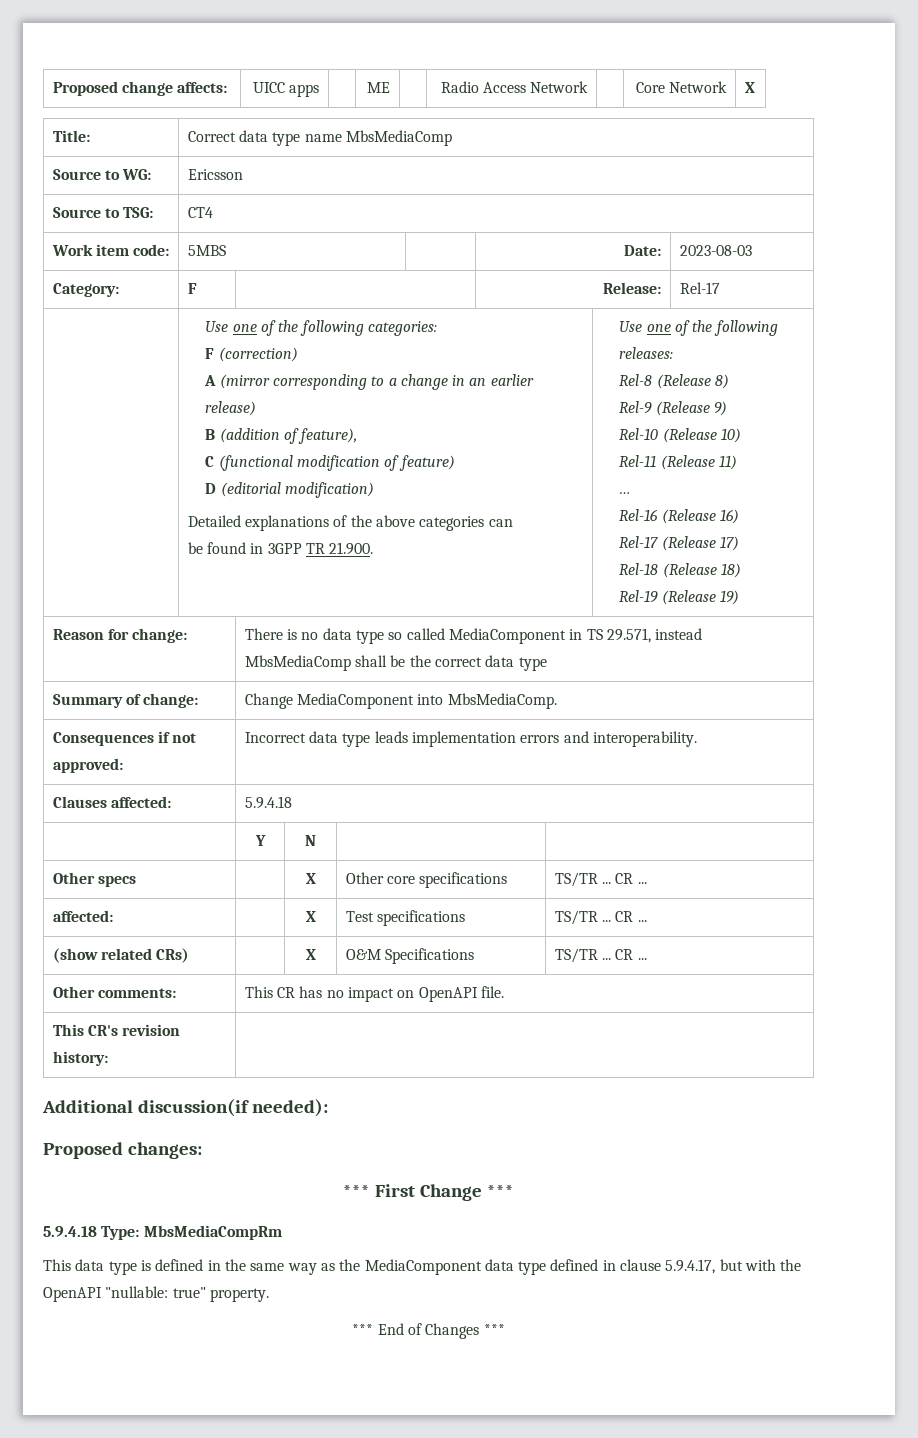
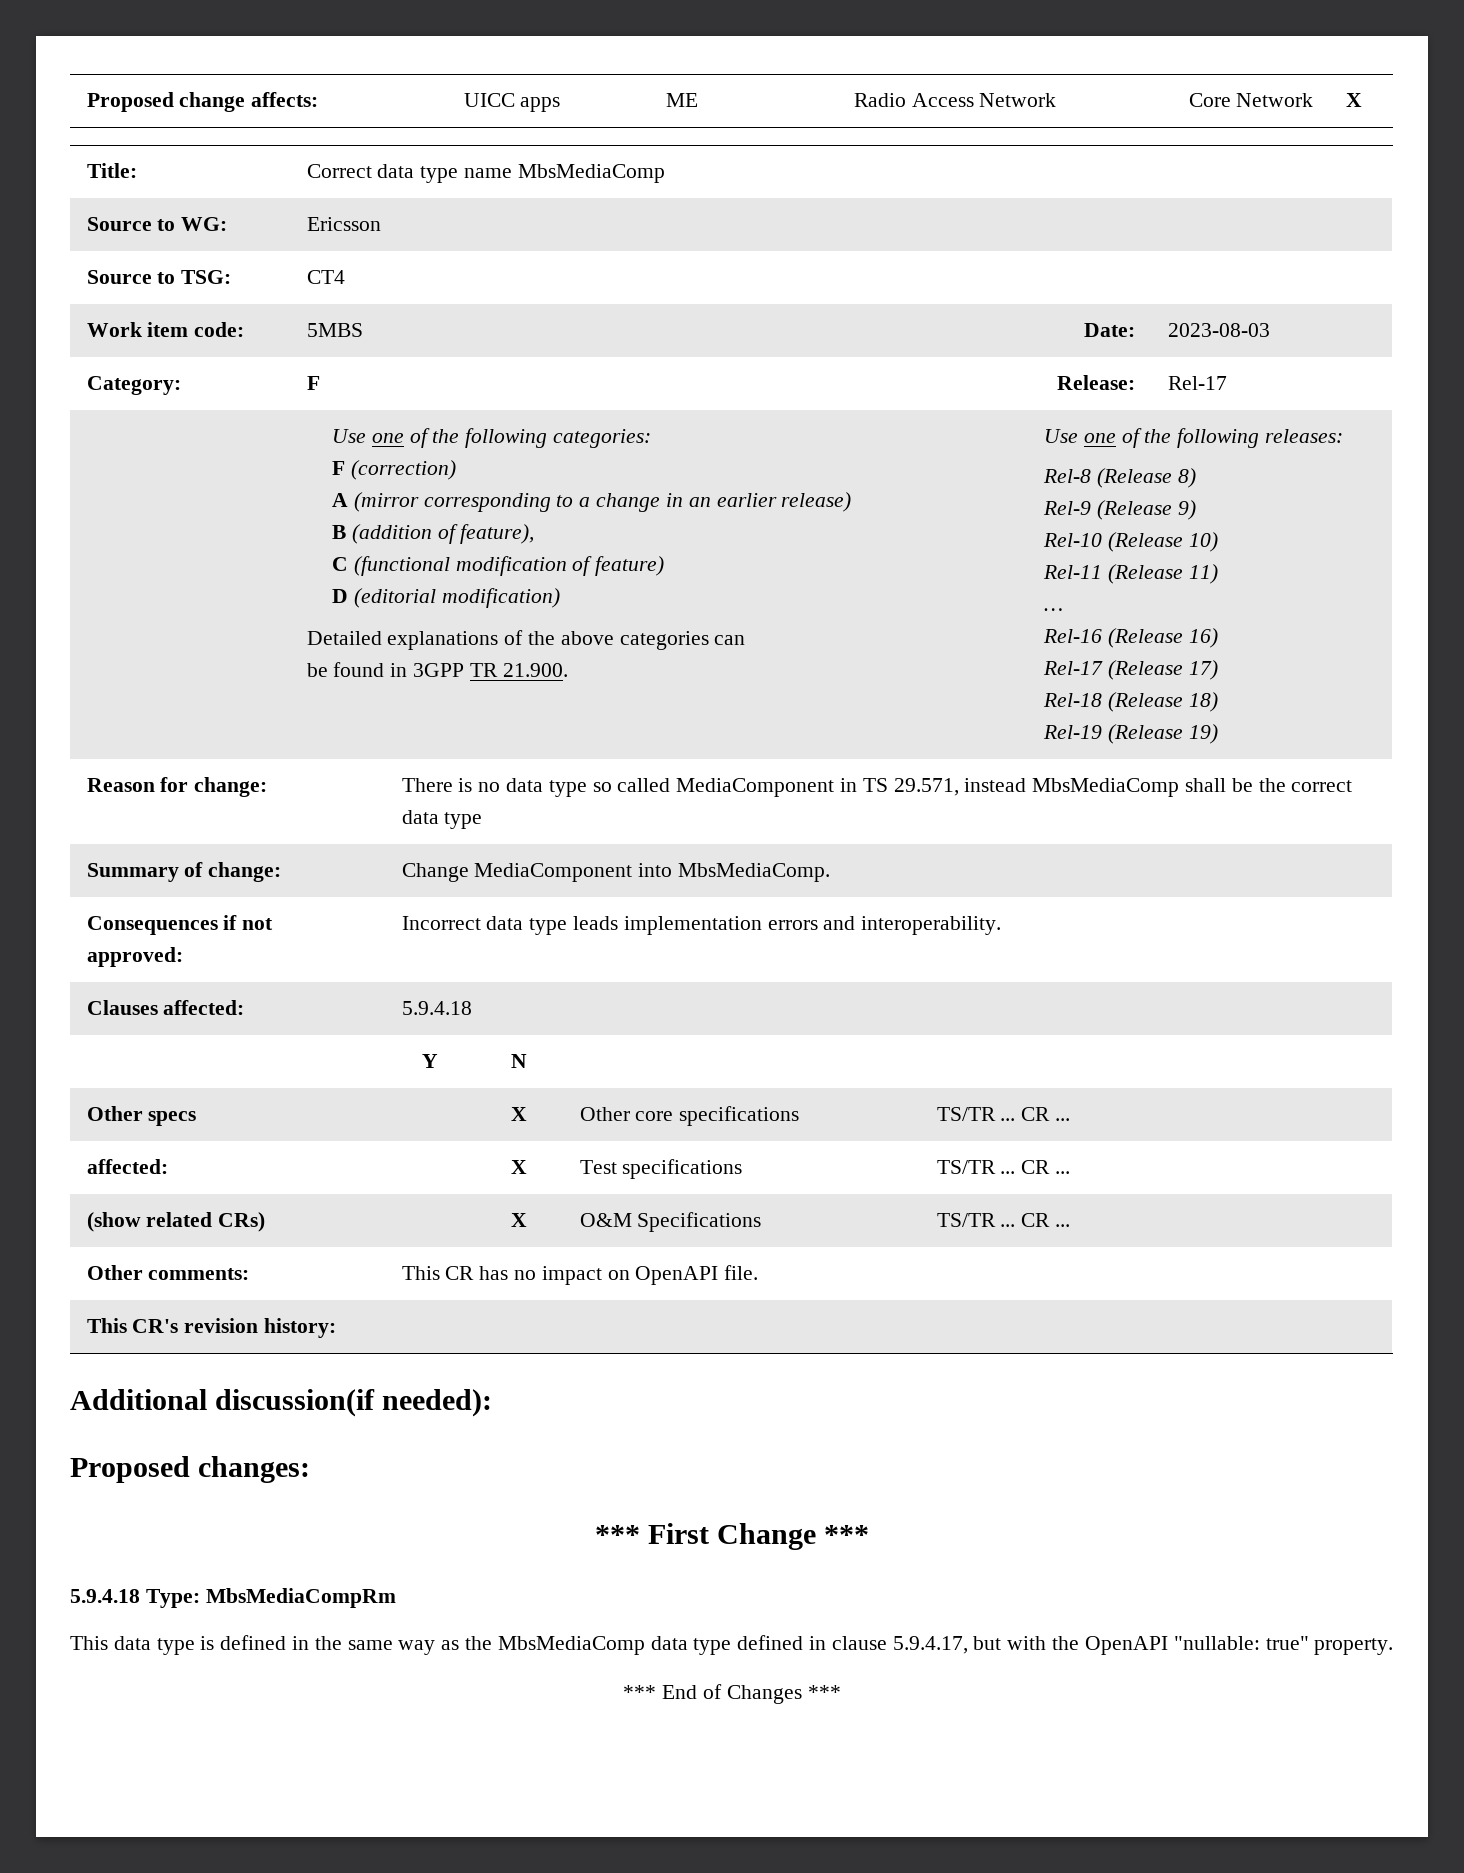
[364,1259,482,1275] MediaComponent -> [497,1636,645,1655] MbsMediaComp

